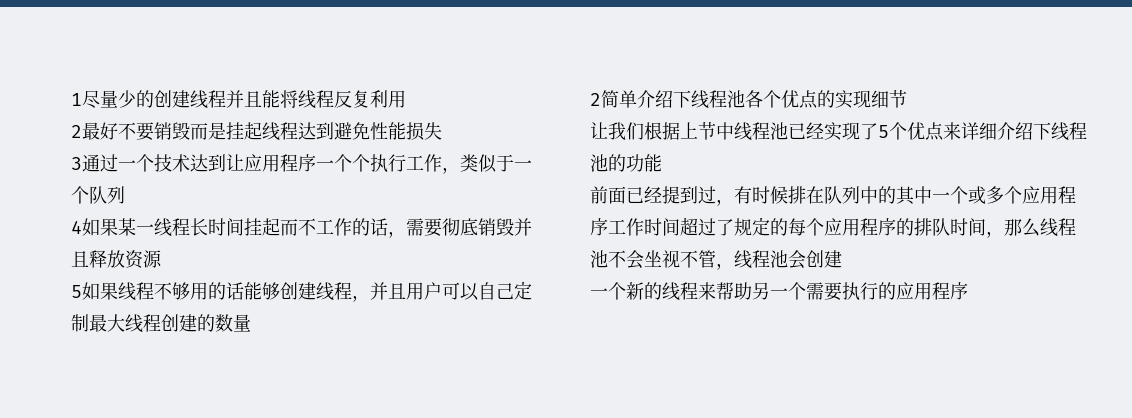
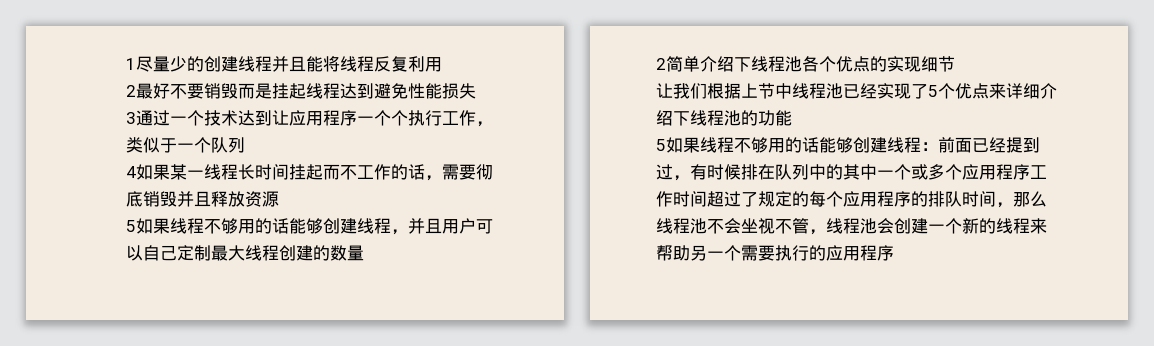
(662, 163) none -> [656,137,938,153] 5如果线程不够用的话能够创建线程：
(842, 259) // -> (928, 226) none

